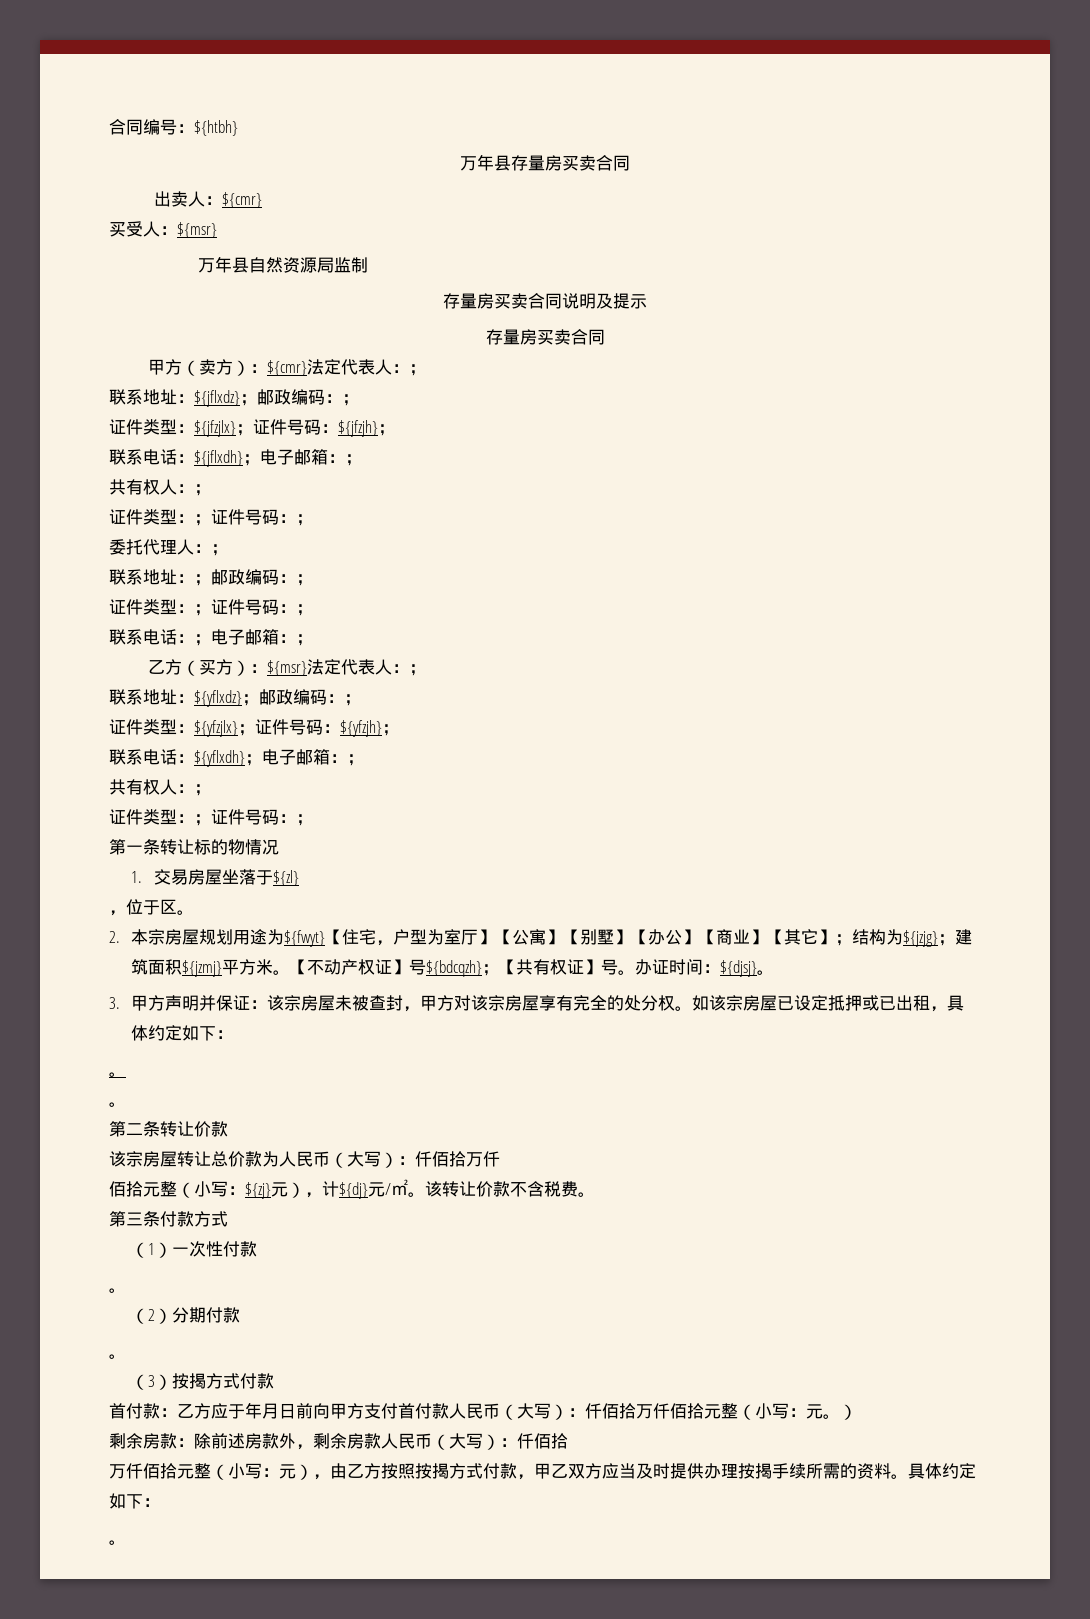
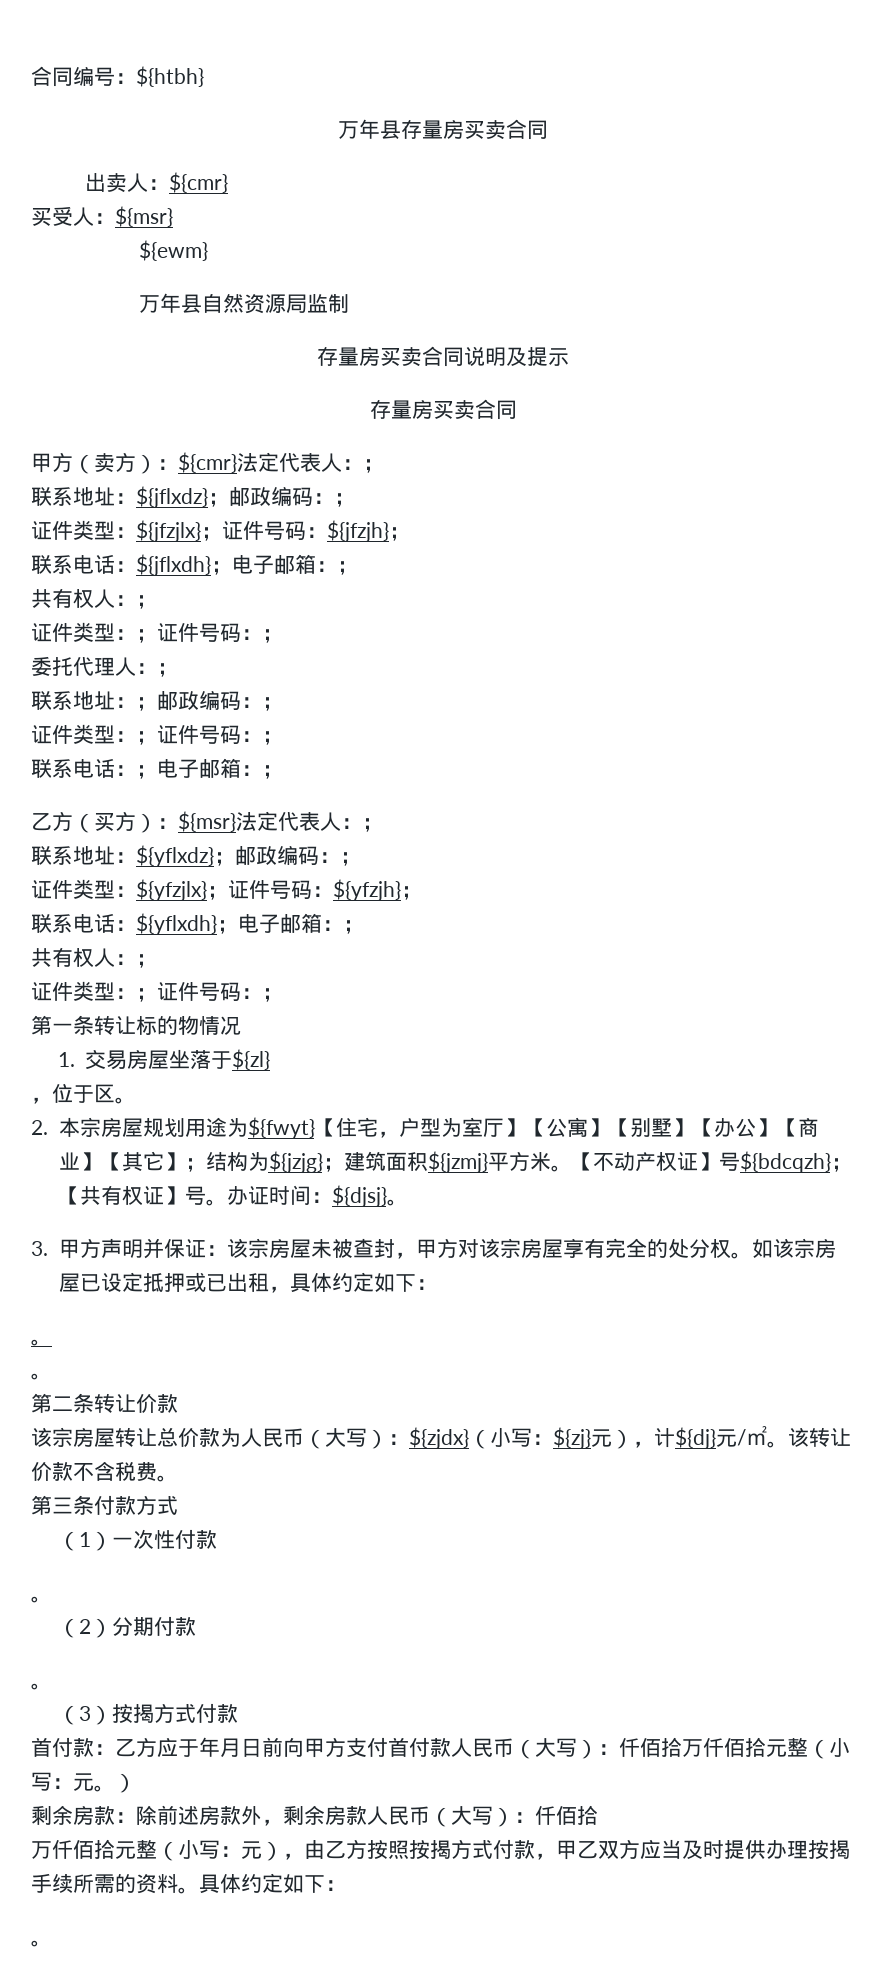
(217, 230) none -> [138,240,208,261] // ${ewm}
[415,1151,500,1167] [109,1181,177,1197] 仟佰拾万仟 // 佰拾元整 -> [409,1427,469,1449] ${zjdx}

